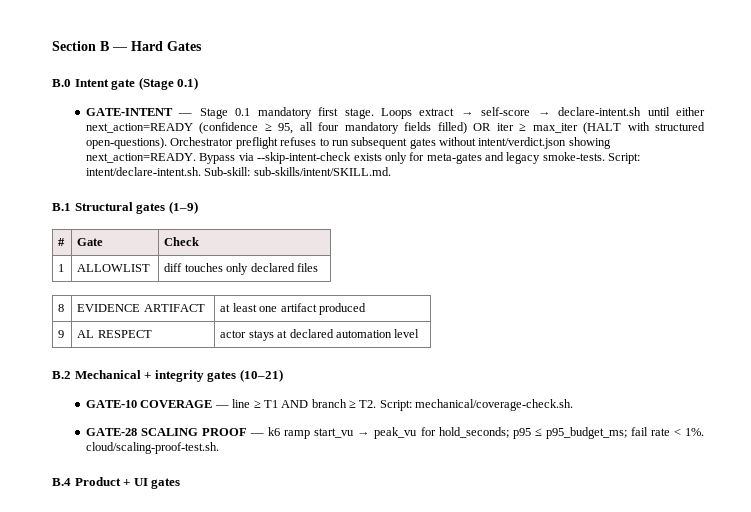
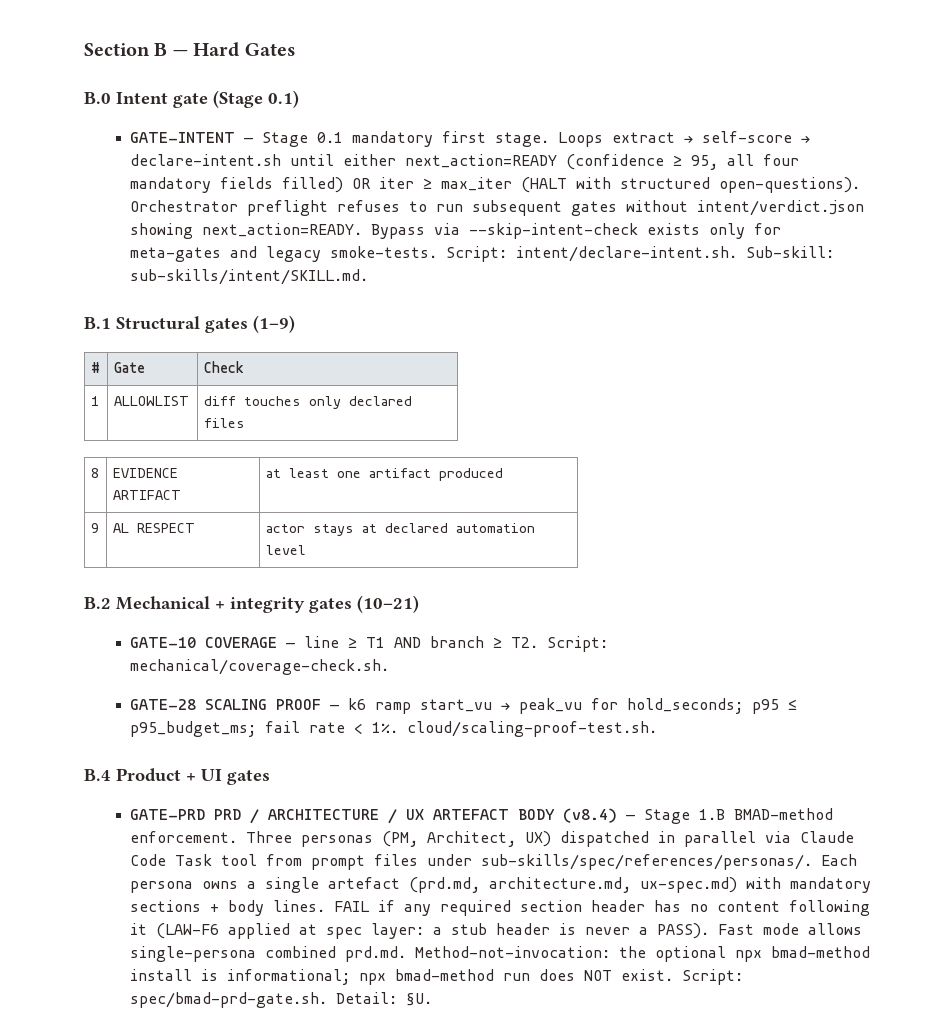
(181, 483) none -> [130,808,834,824] [130,831,855,847] [130,854,858,870] [130,877,872,893] [130,900,871,916] [130,923,863,939] [130,946,871,962] [130,969,744,985] [130,992,433,1008] // GATE-PRD PRD / ARCHITECTURE / UX ARTEFACT BODY (v8.4) — Stage 1.B BMAD-method enforcement. Three personas (PM, Architect, UX) dispatched in parallel via Claude Code Task tool from prompt files under sub-skills/spec/references/personas/. Each persona owns a single artefact (prd.md, architecture.md, ux-spec.md) with mandatory sections + body lines. FAIL if any required section header has no content following it (LAW-F6 applied at spec layer: a stub header is never a PASS). Fast mode allows single-persona combined prd.md. Method-not-invocation: the optional npx bmad-method install is informational; npx bmad-method run does NOT exist. Script: spec/bmad-prd-gate.sh. Detail: §U.

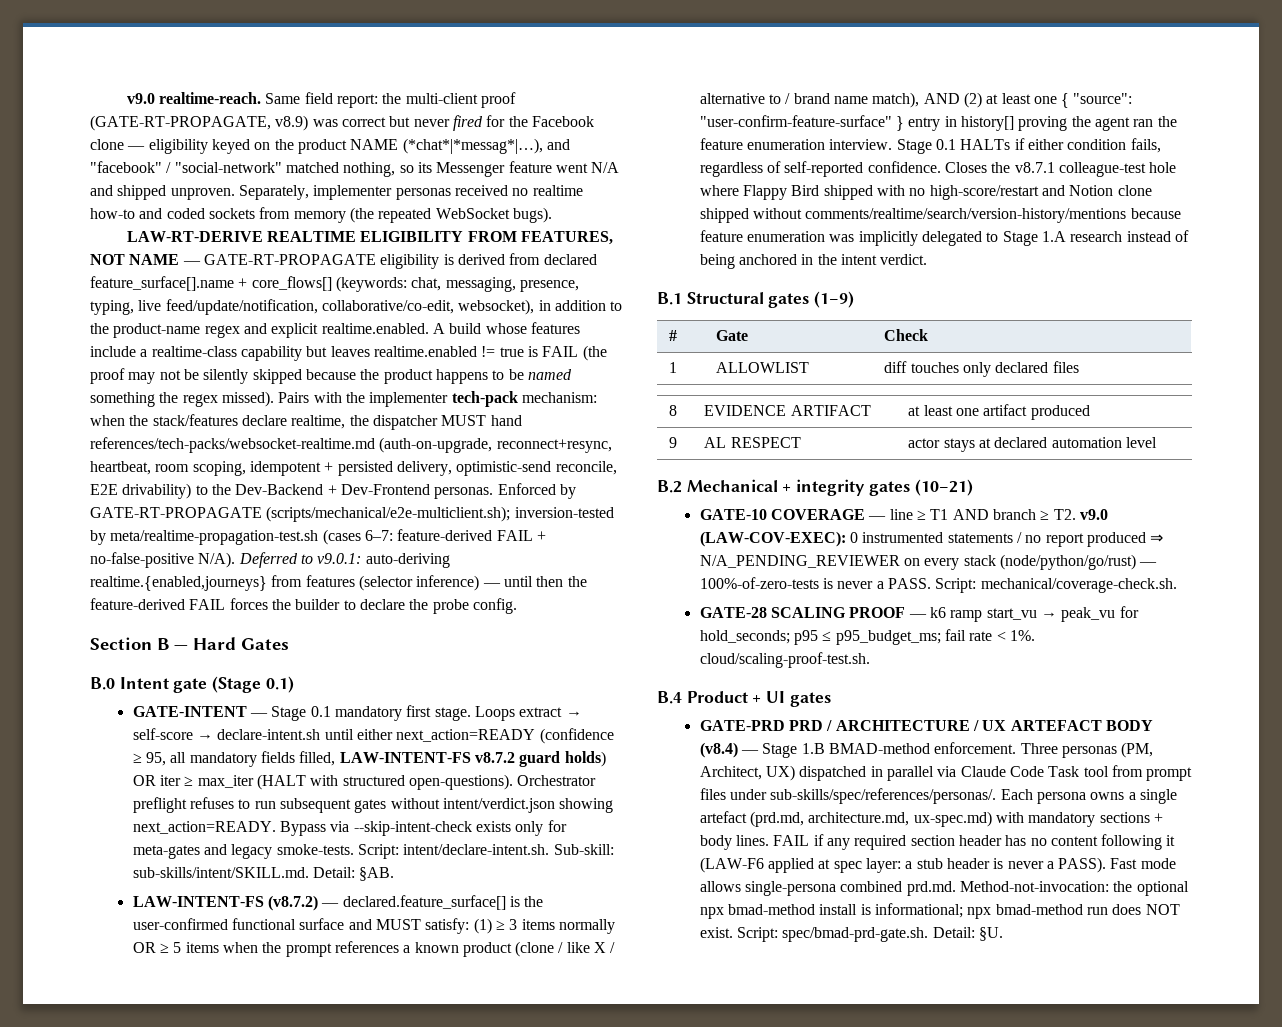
(84, 49) none -> [126,92,516,108] [90,115,594,131] [90,138,570,154] [90,161,620,177] [90,185,583,200] [90,207,552,223] [126,231,613,245] [90,253,597,269] [90,276,579,292] [90,299,623,315] [90,322,580,338] [90,345,607,361] [90,368,572,384] [90,391,597,407] [90,414,522,430] [90,437,612,453] [90,461,617,476] [90,483,576,499] [90,506,614,522] [90,529,546,545] [90,552,450,568] [90,575,587,591] [90,598,517,614] v9.0 realtime-reach. Same field report: the multi-client proof (GATE-RT-PROPAGATE, v8.9) was correct but never fired for the Facebook clone — eligibility keyed on the product NAME (*chat*|*messag*|…), and "facebook" / "social-network" matched nothing, so its Messenger feature went N/A and shipped unproven. Separately, implementer personas received no realtime how-to and coded sockets from memory (the repeated WebSocket bugs). // LAW-RT-DERIVE REALTIME ELIGIBILITY FROM FEATURES, NOT NAME — GATE-RT-PROPAGATE eligibility is derived from declared feature_surface[].name + core_flows[] (keywords: chat, messaging, presence, typing, live feed/update/notification, collaborative/co-edit, websocket), in addition to the product-name regex and explicit realtime.enabled. A build whose features include a realtime-class capability but leaves realtime.enabled != true is FAIL (the proof may not be silently skipped because the product happens to be named something the regex missed). Pairs with the implementer tech-pack mechanism: when the stack/features declare realtime, the dispatcher MUST hand references/tech-packs/websocket-realtime.md (auth-on-upgrade, reconnect+resync, heartbeat, room scoping, idempotent + persisted delivery, optimistic-send reconcile, E2E drivability) to the Dev-Backend + Dev-Frontend personas. Enforced by GATE-RT-PROPAGATE (scripts/mechanical/e2e-multiclient.sh); inversion-tested by meta/realtime-propagation-test.sh (cases 6–7: feature-derived FAIL + no-false-positive N/A). Deferred to v9.0.1: auto-deriving realtime.{enabled,journeys} from features (selector inference) — until then the feature-derived FAIL forces the builder to declare the probe config. //
[763,154,800,166] four -> (187, 757) none
[282,177,344,193] filled) -> [299,751,606,767] filled, LAW-INTENT-FS v8.7.2 guard holds)
(369, 277) none -> [312,867,395,881] [132,895,544,911] [132,918,615,934] [132,941,616,957] [699,92,1133,108] [699,115,1177,131] [699,138,1161,154] [699,161,1177,177] [699,185,1152,200] [699,208,1181,223] [699,230,1189,246] [699,254,928,269] Detail: §AB. // LAW-INTENT-FS (v8.7.2) — declared.feature_surface[] is the user-confirmed functional surface and MUST satisfy: (1) ≥ 3 items normally OR ≥ 5 items when the prompt references a known product (clone / like X / alternative to / brand name match), AND (2) at least one { "source": "user-confirm-feature-surface" } entry in history[] proving the agent ran the feature enumeration interview. Stage 0.1 HALTs if either condition fails, regardless of self-reported confidence. Closes the v8.7.1 colleague-test hole where Flappy Bird shipped with no high-score/restart and Notion clone shipped without comments/realtime/search/version-history/mentions because feature enumeration was implicitly delegated to Stage 1.A research instead of being anchored in the intent verdict.
(539, 642) none -> [1079,509,1108,520] [699,531,1164,547] [699,554,1158,570] [699,577,931,589] v9.0 (LAW-COV-EXEC): 0 instrumented statements / no report produced ⇒ N/A_PENDING_REVIEWER on every stack (node/python/go/rust) — 100%-of-zero-tests is never a PASS.

